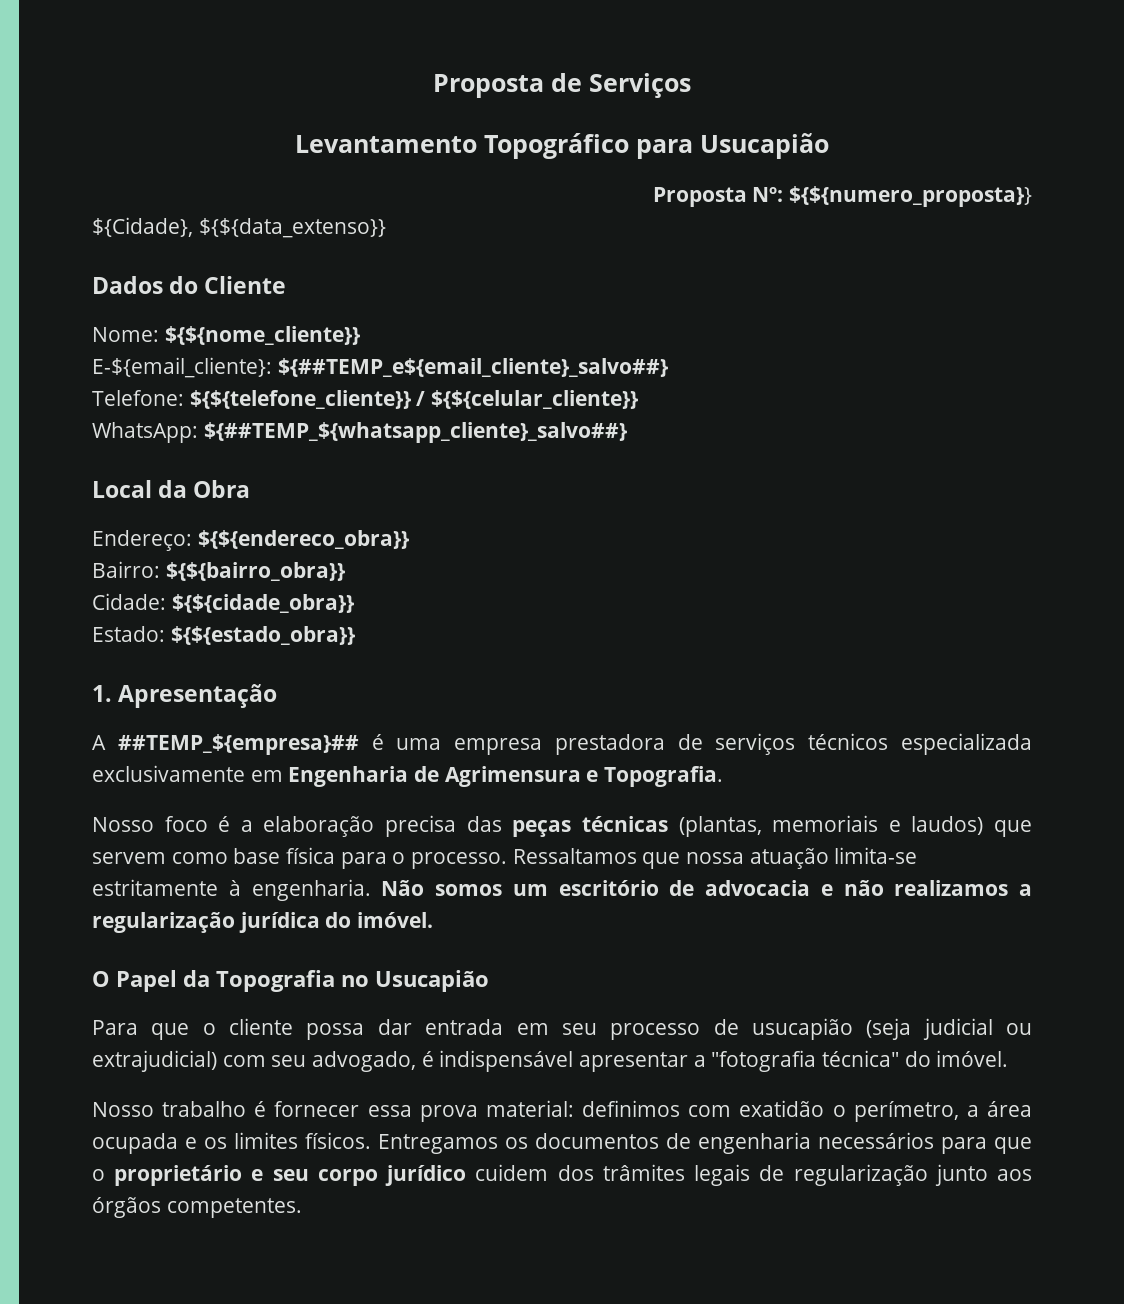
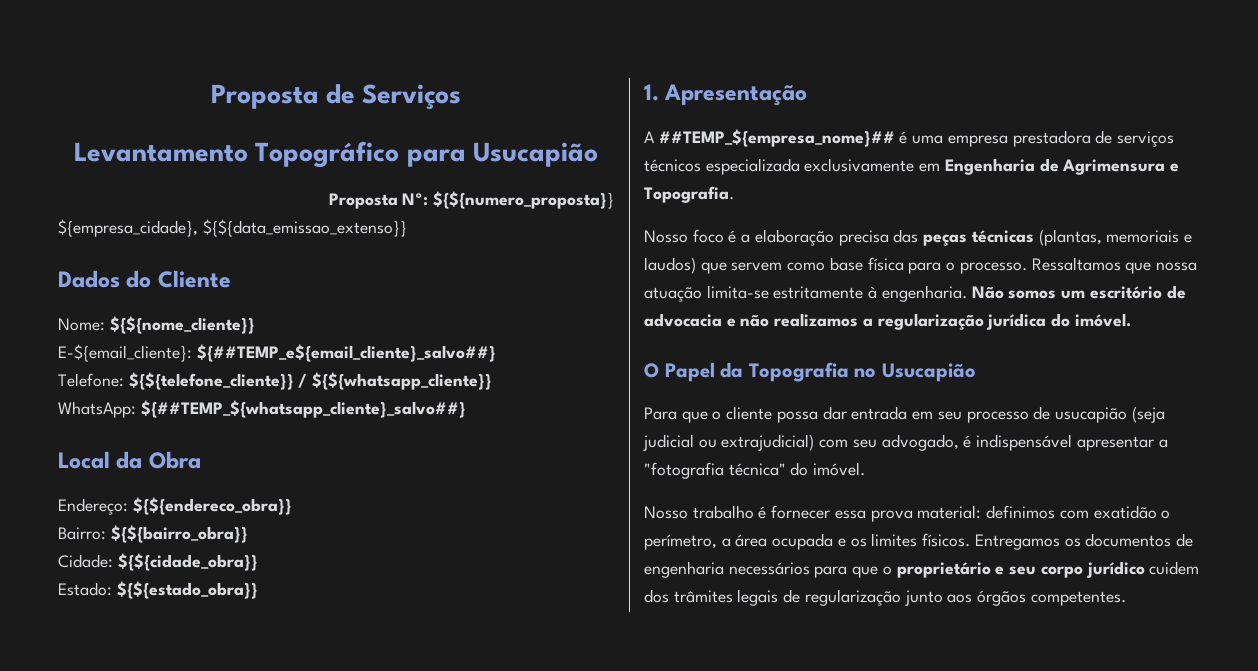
[92,217,386,238] ${Cidade}, ${${data_extenso}} -> [58,219,407,237] ${empresa_cidade}, ${${data_emissao_extenso}}
[430,390,638,409] ${${celular_cliente}} -> [312,372,493,390] ${${whatsapp_cliente}}
[117,734,359,755] ##TEMP_${empresa}## -> [658,129,895,147] ##TEMP_${empresa_nome}##

